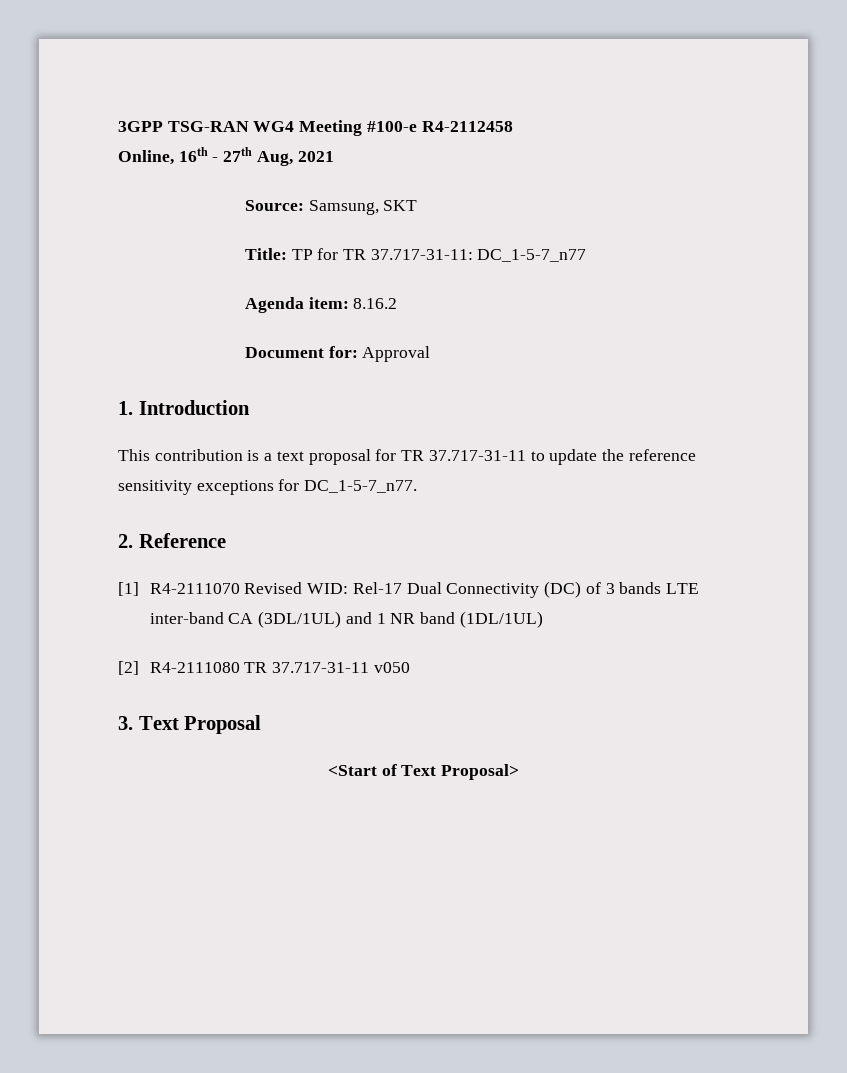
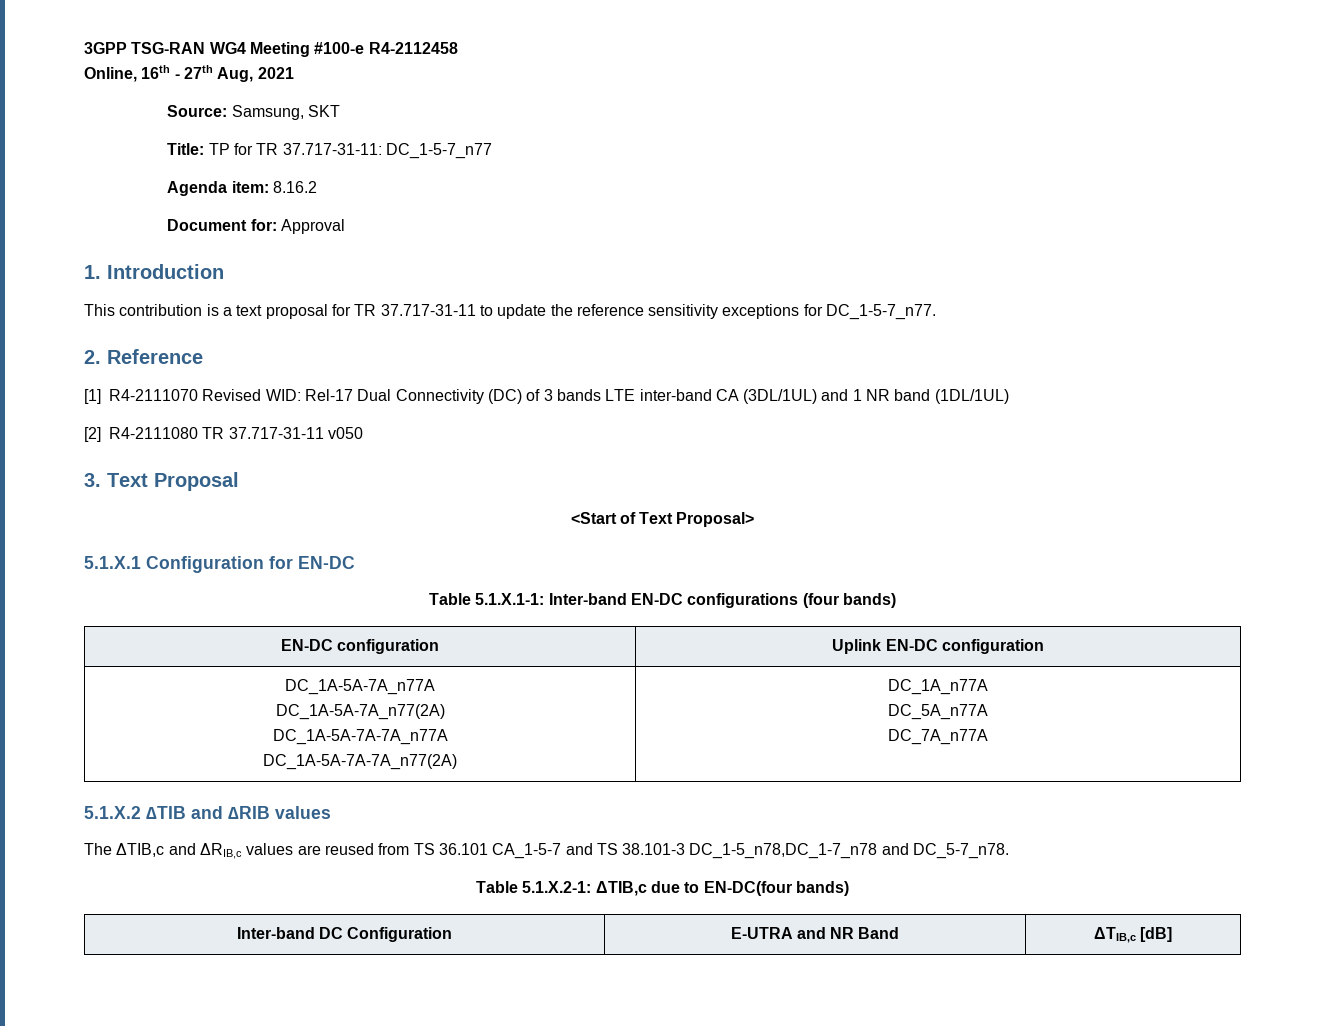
(520, 772) none -> [84,556,355,573] [429,593,896,608] [280,639,440,654] [832,639,1044,654] [285,679,435,695] [275,704,445,720] [272,729,448,745] [263,754,457,770] [887,679,988,695] [887,704,988,720] [887,729,988,745] [84,806,331,819] [84,843,1010,859] [476,881,849,896] [236,927,453,942] [730,927,900,939] [1093,927,1173,943] // 5.1.X.1 Configuration for EN-DC // Table 5.1.X.1-1: Inter-band EN-DC configurations (four bands) // EN-DC configuration | Uplink EN-DC configuration // DC_1A-5A-7A_n77A // DC_1A-5A-7A_n77(2A) // DC_1A-5A-7A-7A_n77A // DC_1A-5A-7A-7A_n77(2A) | DC_1A_n77A // DC_5A_n77A // DC_7A_n77A // 5.1.X.2 ∆TIB and ∆RIB values // The ΔTIB,c and ΔRIB,c values are reused from TS 36.101 CA_1-5-7 and TS 38.101-3 DC_1-5_n78,DC_1-7_n78 and DC_5-7_n78. // Table 5.1.X.2-1: ΔTIB,c due to EN-DC(four bands) // Inter-band DC Configuration | E-UTRA and NR Band | ΔTIB,c [dB]

